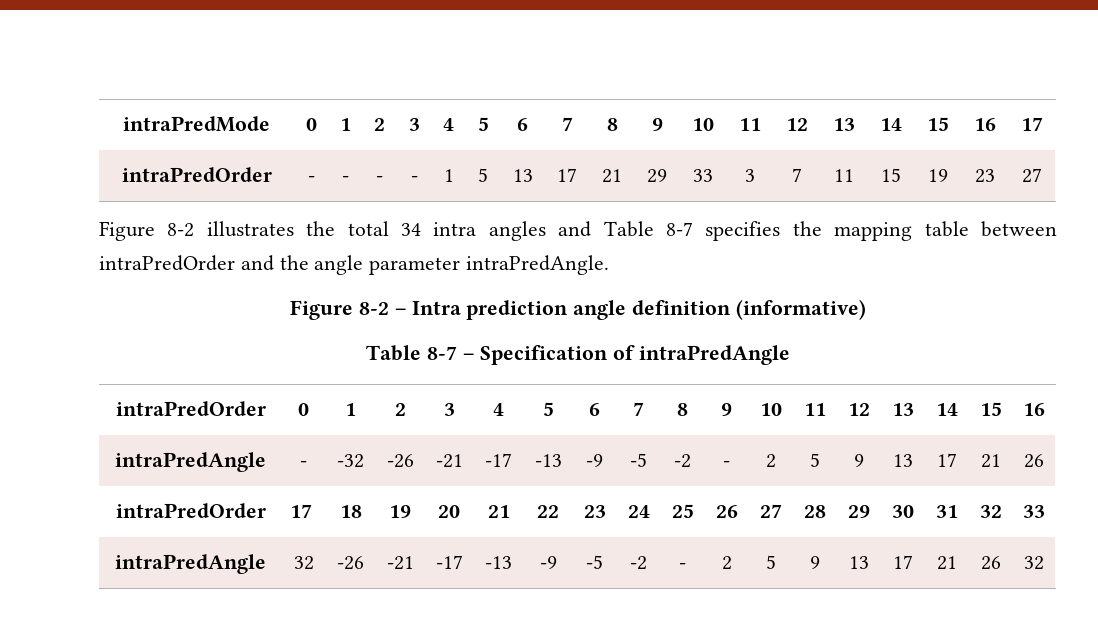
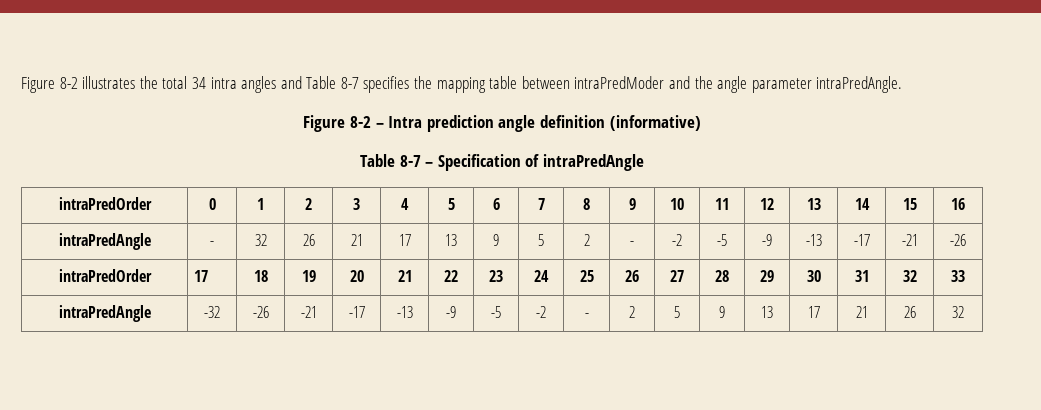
[123,116,270,132] [305,118,317,131] [340,118,351,131] [374,118,385,131] [408,118,420,131] [443,118,454,131] [477,117,489,131] [517,118,528,131] [561,117,573,131] [606,118,618,131] [651,118,663,131] [692,118,714,131] [739,118,761,131] [786,118,808,131] [833,118,855,131] [880,118,902,131] [927,117,949,131] [974,118,996,131] [1021,117,1043,131] [121,167,272,182] [307,176,315,182] [342,176,349,182] [376,176,383,182] [410,176,418,182] [443,169,454,182] [478,168,488,182] [512,169,533,182] [557,168,577,182] [602,169,622,183] [647,169,667,183] [693,169,713,182] [745,169,755,182] [792,168,802,182] [834,169,854,182] [881,168,901,182] [928,169,948,182] [975,169,995,183] [1022,168,1042,183] intraPredMode | 0 | 1 | 2 | 3 | 4 | 5 | 6 | 7 | 8 | 9 | 10 | 11 | 12 | 13 | 14 | 15 | 16 | 17 // intraPredOrder | - | - | - | - | 1 | 5 | 13 | 17 | 21 | 29 | 33 | 3 | 7 | 11 | 15 | 19 | 23 | 27 // -> (21, 85) none
[99,255,235,271] intraPredOrder -> [574,76,665,89] intraPredModer
[337,454,364,468] [386,454,414,468] [435,454,463,468] [485,453,512,467] [534,454,562,467] [586,454,603,467] [630,453,647,467] [674,454,691,468] [723,461,730,467] [765,454,776,468] [809,453,820,467] [853,454,864,467] [892,454,913,467] [936,453,957,467] [980,454,1001,468] [1024,454,1044,468] -32 | -26 | -21 | -17 | -13 | -9 | -5 | -2 | - | 2 | 5 | 9 | 13 | 17 | 21 | 26 -> [254,234,267,246] [302,234,315,246] [350,234,363,246] [398,234,411,246] [445,234,457,246] [493,234,499,246] [538,234,544,246] [583,234,590,246] [630,241,634,246] [672,234,682,246] [717,234,727,246] [762,234,772,246] [805,234,822,246] [853,234,870,246] [901,234,918,246] [950,234,966,246] 32 | 26 | 21 | 17 | 13 | 9 | 5 | 2 | - | -2 | -5 | -9 | -13 | -17 | -21 | -26
[293,556,314,570] 32 -> [204,306,220,318] -32

